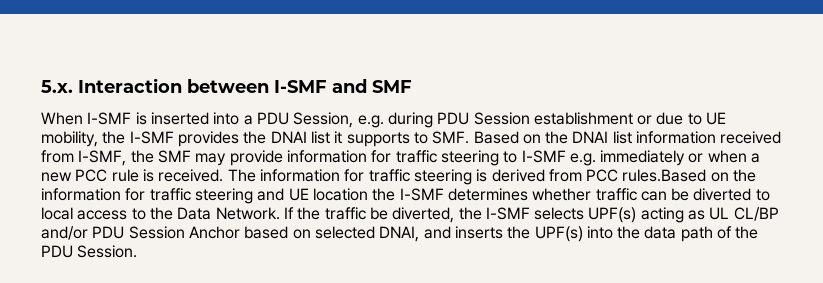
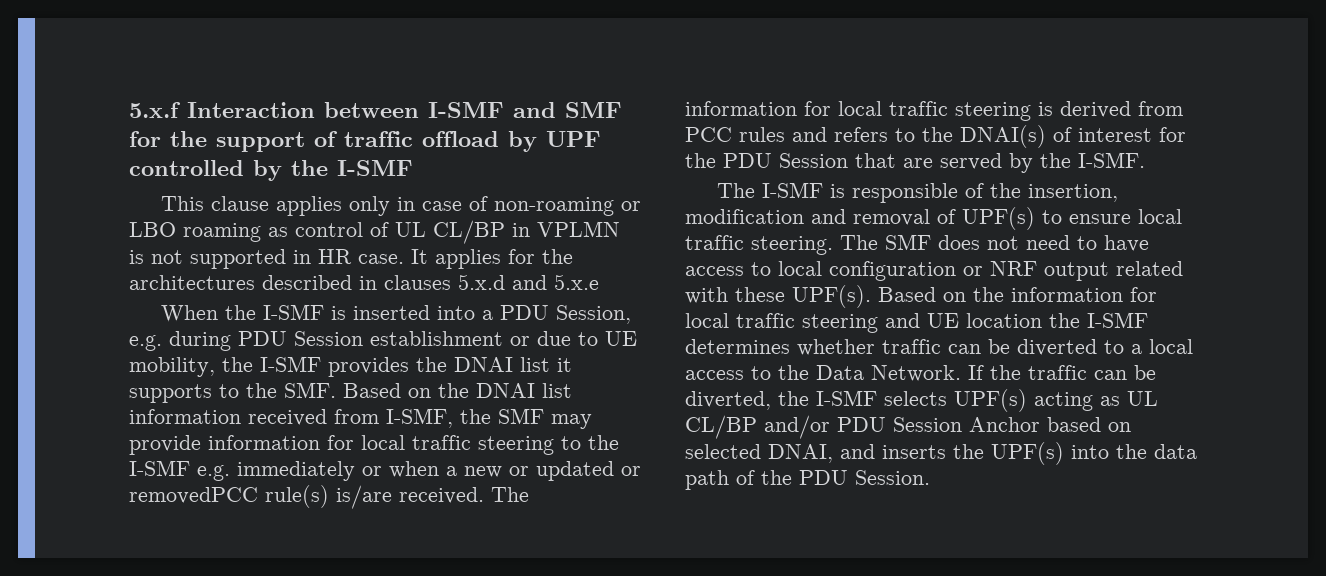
[41,80,73,93] 5.x. -> [129,102,181,118] 5.x.f
(412, 86) none -> [129,131,601,152] [129,160,413,181] [160,196,641,216] [129,220,620,244] [129,249,573,269] [129,274,599,290] for the support of traffic offload by UPF controlled by the I-SMF // This clause applies only in case of non-roaming or LBO roaming as control of UL CL/BP in VPLMN is not supported in HR case. It applies for the architectures described in clauses 5.x.d and 5.x.e
(83, 118) none -> [224,305,256,320] the
(428, 138) none -> [246,383,277,398] the
(392, 156) none -> [361,435,405,450] local
(518, 157) none -> [588,435,619,450] the
[75,169,154,182] PCC rule is -> [509,461,641,481] [129,485,392,509] or updated or removedPCC rule(s) is/are
(365, 175) none -> [838,101,882,116] local
[622,169,707,182] rules.Based -> [739,125,1186,148] [685,152,1145,173] [716,182,1118,203] [685,207,1182,230] [685,234,1149,255] [685,261,1183,281] [685,285,936,308] rules and refers to the DNAI(s) of interest for the PDU Session that are served by the I-SMF. // The I-SMF is responsible of the insertion, modification and removal of UPF(s) to ensure local traffic steering. The SMF does not need to have access to local configuration or NRF output related with these UPF(s). Based
(146, 194) none -> [685,313,729,328] local
(770, 195) none -> [1131,344,1142,354] a
(366, 213) none -> [1094,370,1127,380] can

